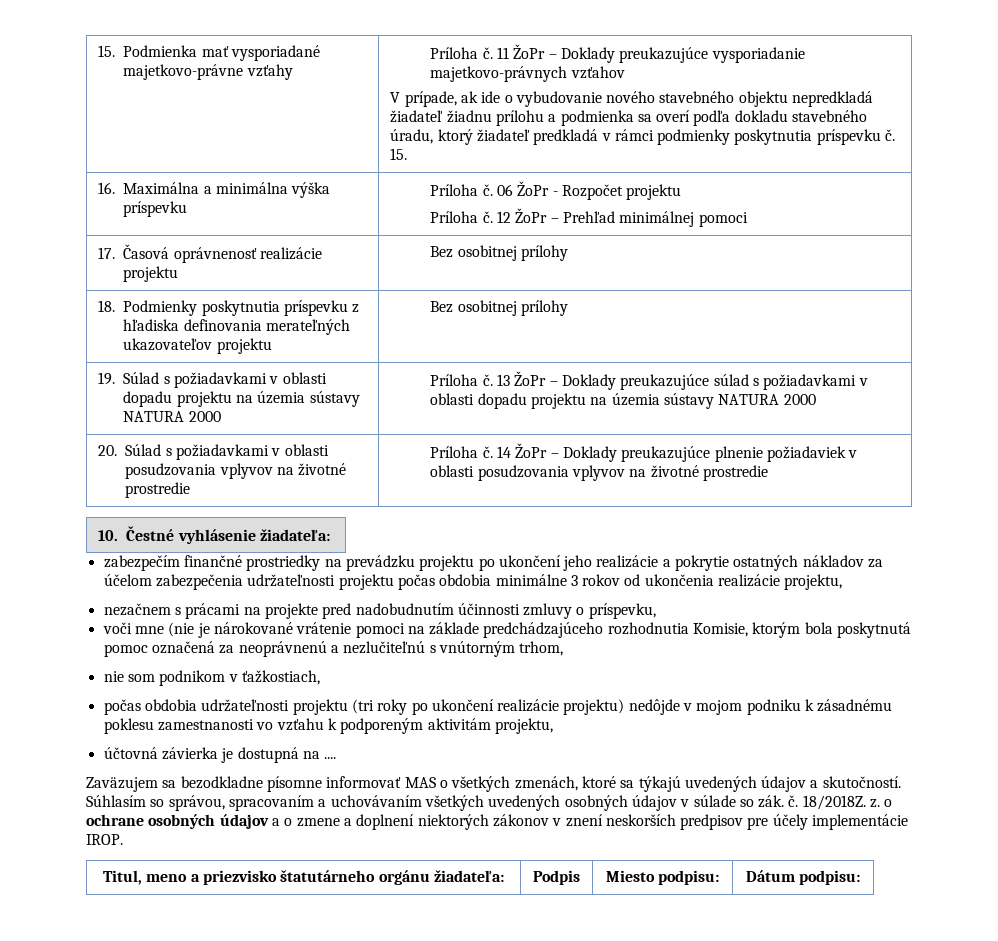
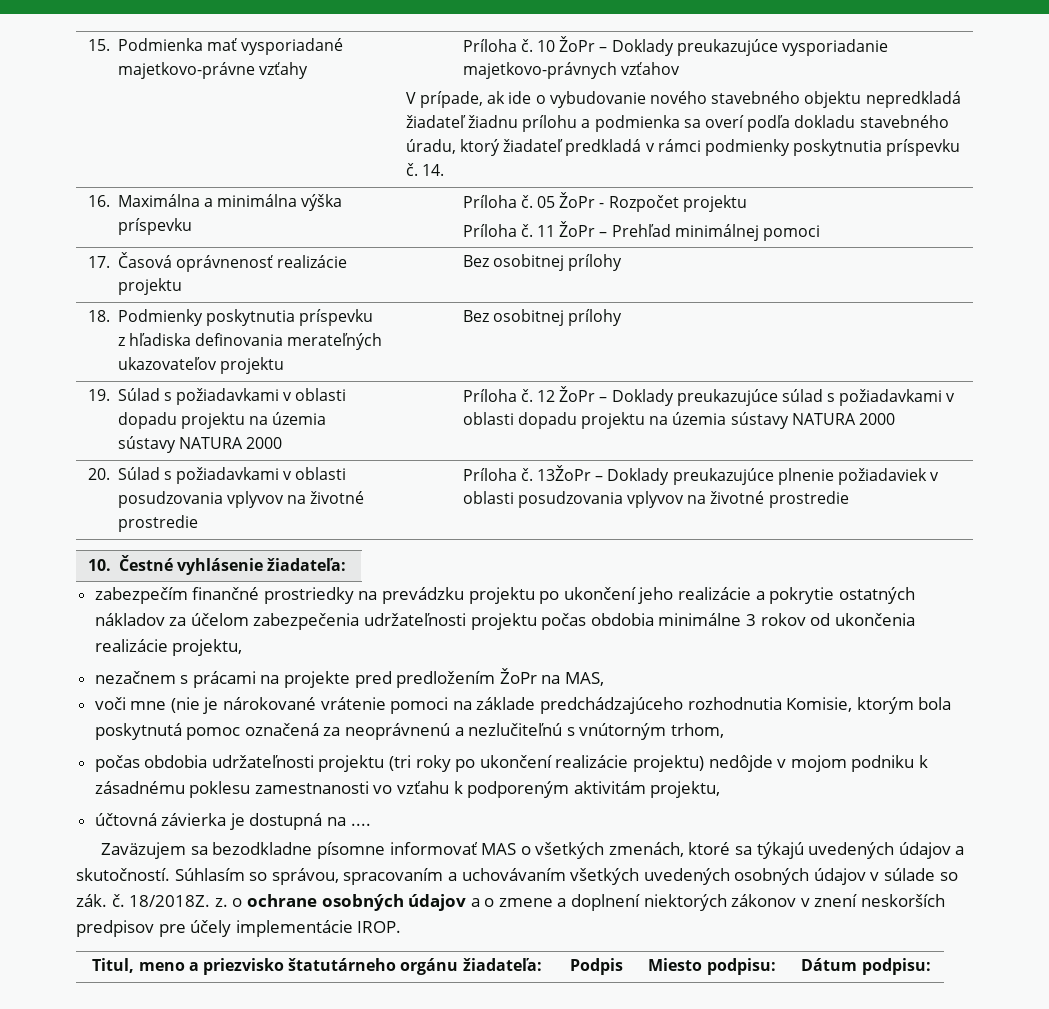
[497,47,510,59] 11 -> [536,40,555,52] 10
[390,148,408,160] 15. -> [422,164,445,176] 14.
[497,184,514,196] 06 -> [536,196,555,208] 05
[497,211,512,223] 12 -> [536,225,555,237] 11
[497,374,511,386] 13 -> [536,390,555,402] 12
[497,443,548,458] 14 ŽoPr -> [536,465,591,481] 13ŽoPr
[355,603,656,619] nadobudnutím účinnosti zmluvy o príspevku, -> [396,668,605,688] predložením ŽoPr na MAS,
[103,670,320,686] // nie som podnikom v ťažkostiach, -> (725, 730) none

